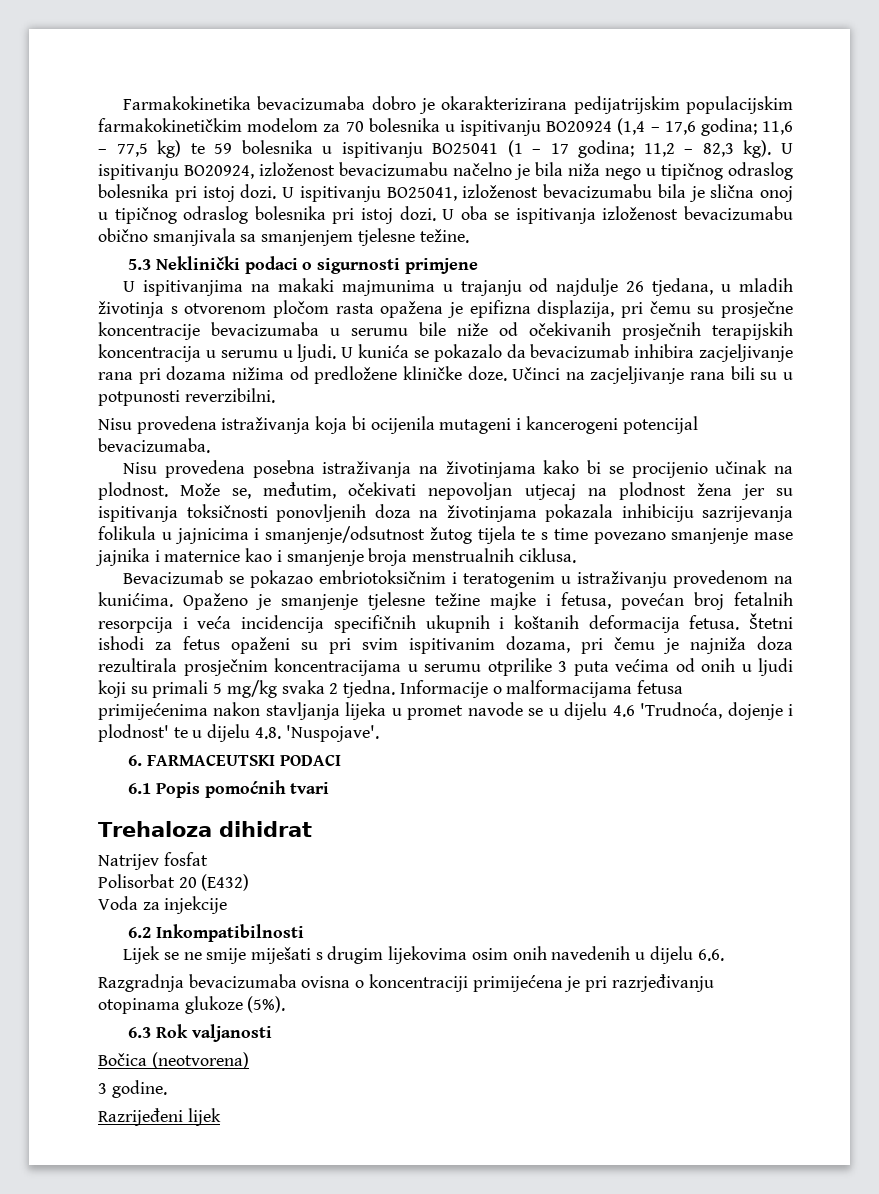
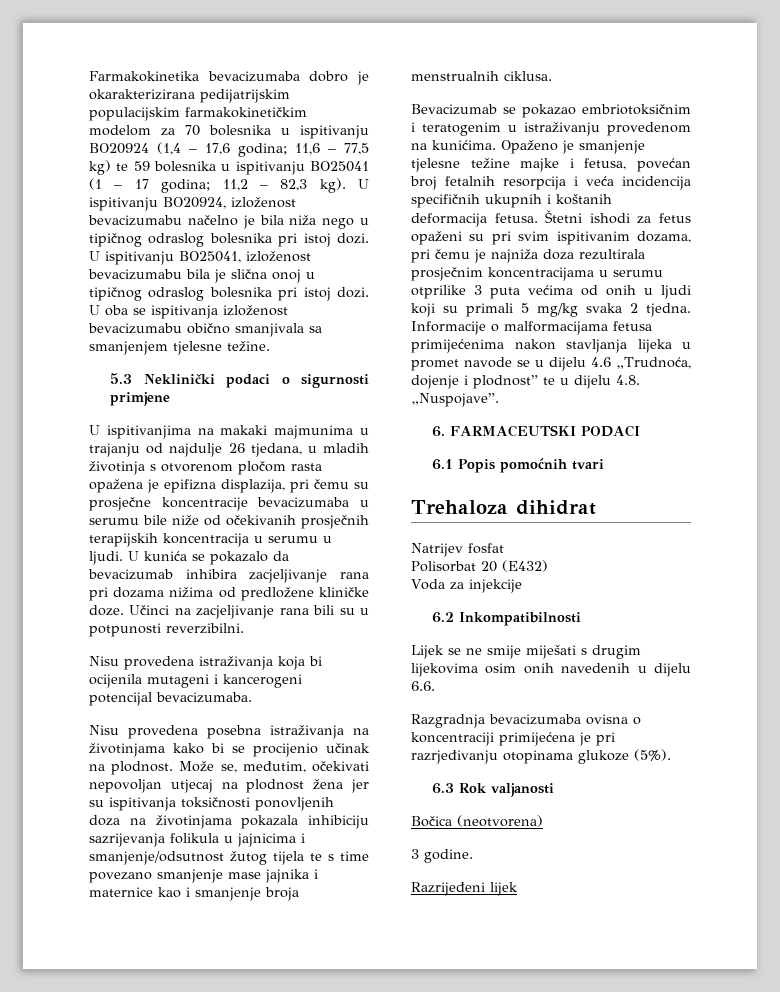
[640,702,723,719] 'Trudnoća, -> [616,357,692,369] „Trudnoća,
[98,724,169,742] plodnost' -> [473,375,538,389] plodnost”
[285,725,379,742] 'Nuspojave'. -> [411,393,499,407] „Nuspojave”.

